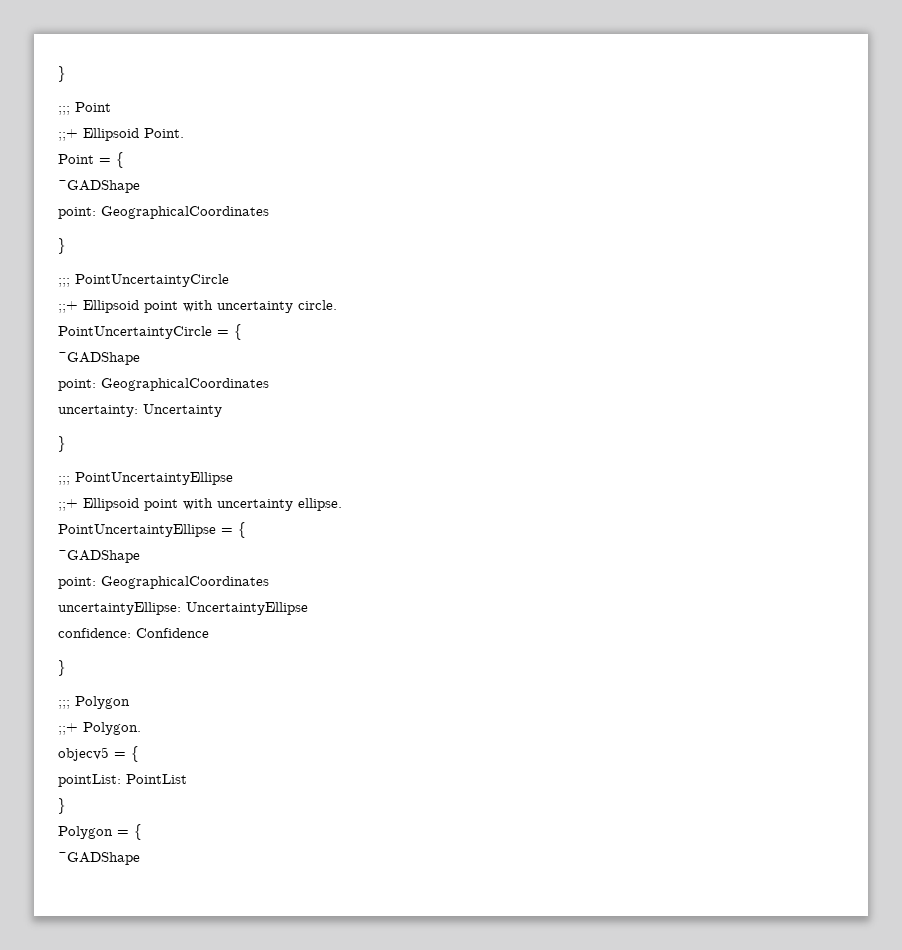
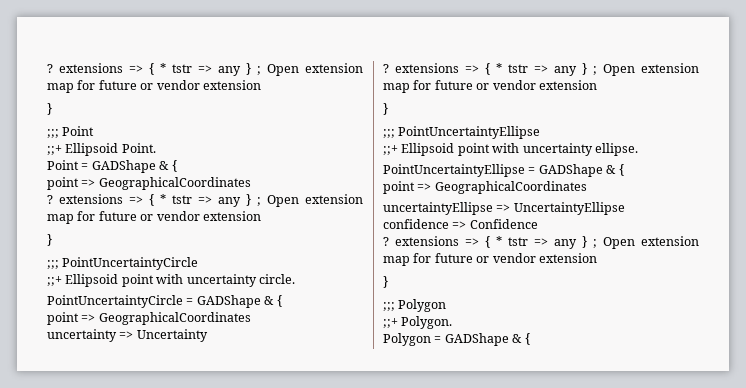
(58, 74) none -> [47,63,363,76] [47,80,261,93] ? extensions => { * tstr => any } ; Open extension map for future or vendor extension //
[116,152,124,168] [58,180,140,193] [58,206,269,219] { // ~GADShape // point: GeographicalCoordinates -> [91,160,177,173] [47,177,251,190] [47,194,363,207] [47,211,261,224] GADShape & { // point => GeographicalCoordinates // ? extensions => { * tstr => any } ; Open extension map for future or vendor extension
[234,324,242,340] [58,352,140,365] [58,378,269,391] [58,405,138,417] { // ~GADShape // point: GeographicalCoordinates // uncertainty: -> [196,295,282,308] [47,312,251,325] [47,329,134,342] GADShape & { // point => GeographicalCoordinates // uncertainty =>
(222, 410) none -> [383,63,699,76] [383,80,597,93] // ? extensions => { * tstr => any } ; Open extension map for future or vendor extension
[238,522,246,538] [58,550,140,563] [58,576,269,589] [58,602,181,615] { // ~GADShape // point: GeographicalCoordinates // uncertaintyEllipse: -> [538,164,624,177] [383,181,587,194] [383,202,511,215] GADShape & { // point => GeographicalCoordinates // uncertaintyEllipse =>
[58,628,131,638] confidence: -> [383,219,467,229] confidence =>
(209, 633) none -> [383,236,699,249] [383,253,597,266] // ? extensions => { * tstr => any } ; Open extension map for future or vendor extension
[58,746,139,762] [58,774,187,787] [58,798,66,814] // objecv5 = { // pointList: PointList // } -> (453, 322) none
[134,824,142,840] [58,852,140,865] { // ~GADShape -> [444,333,530,346] GADShape & {

